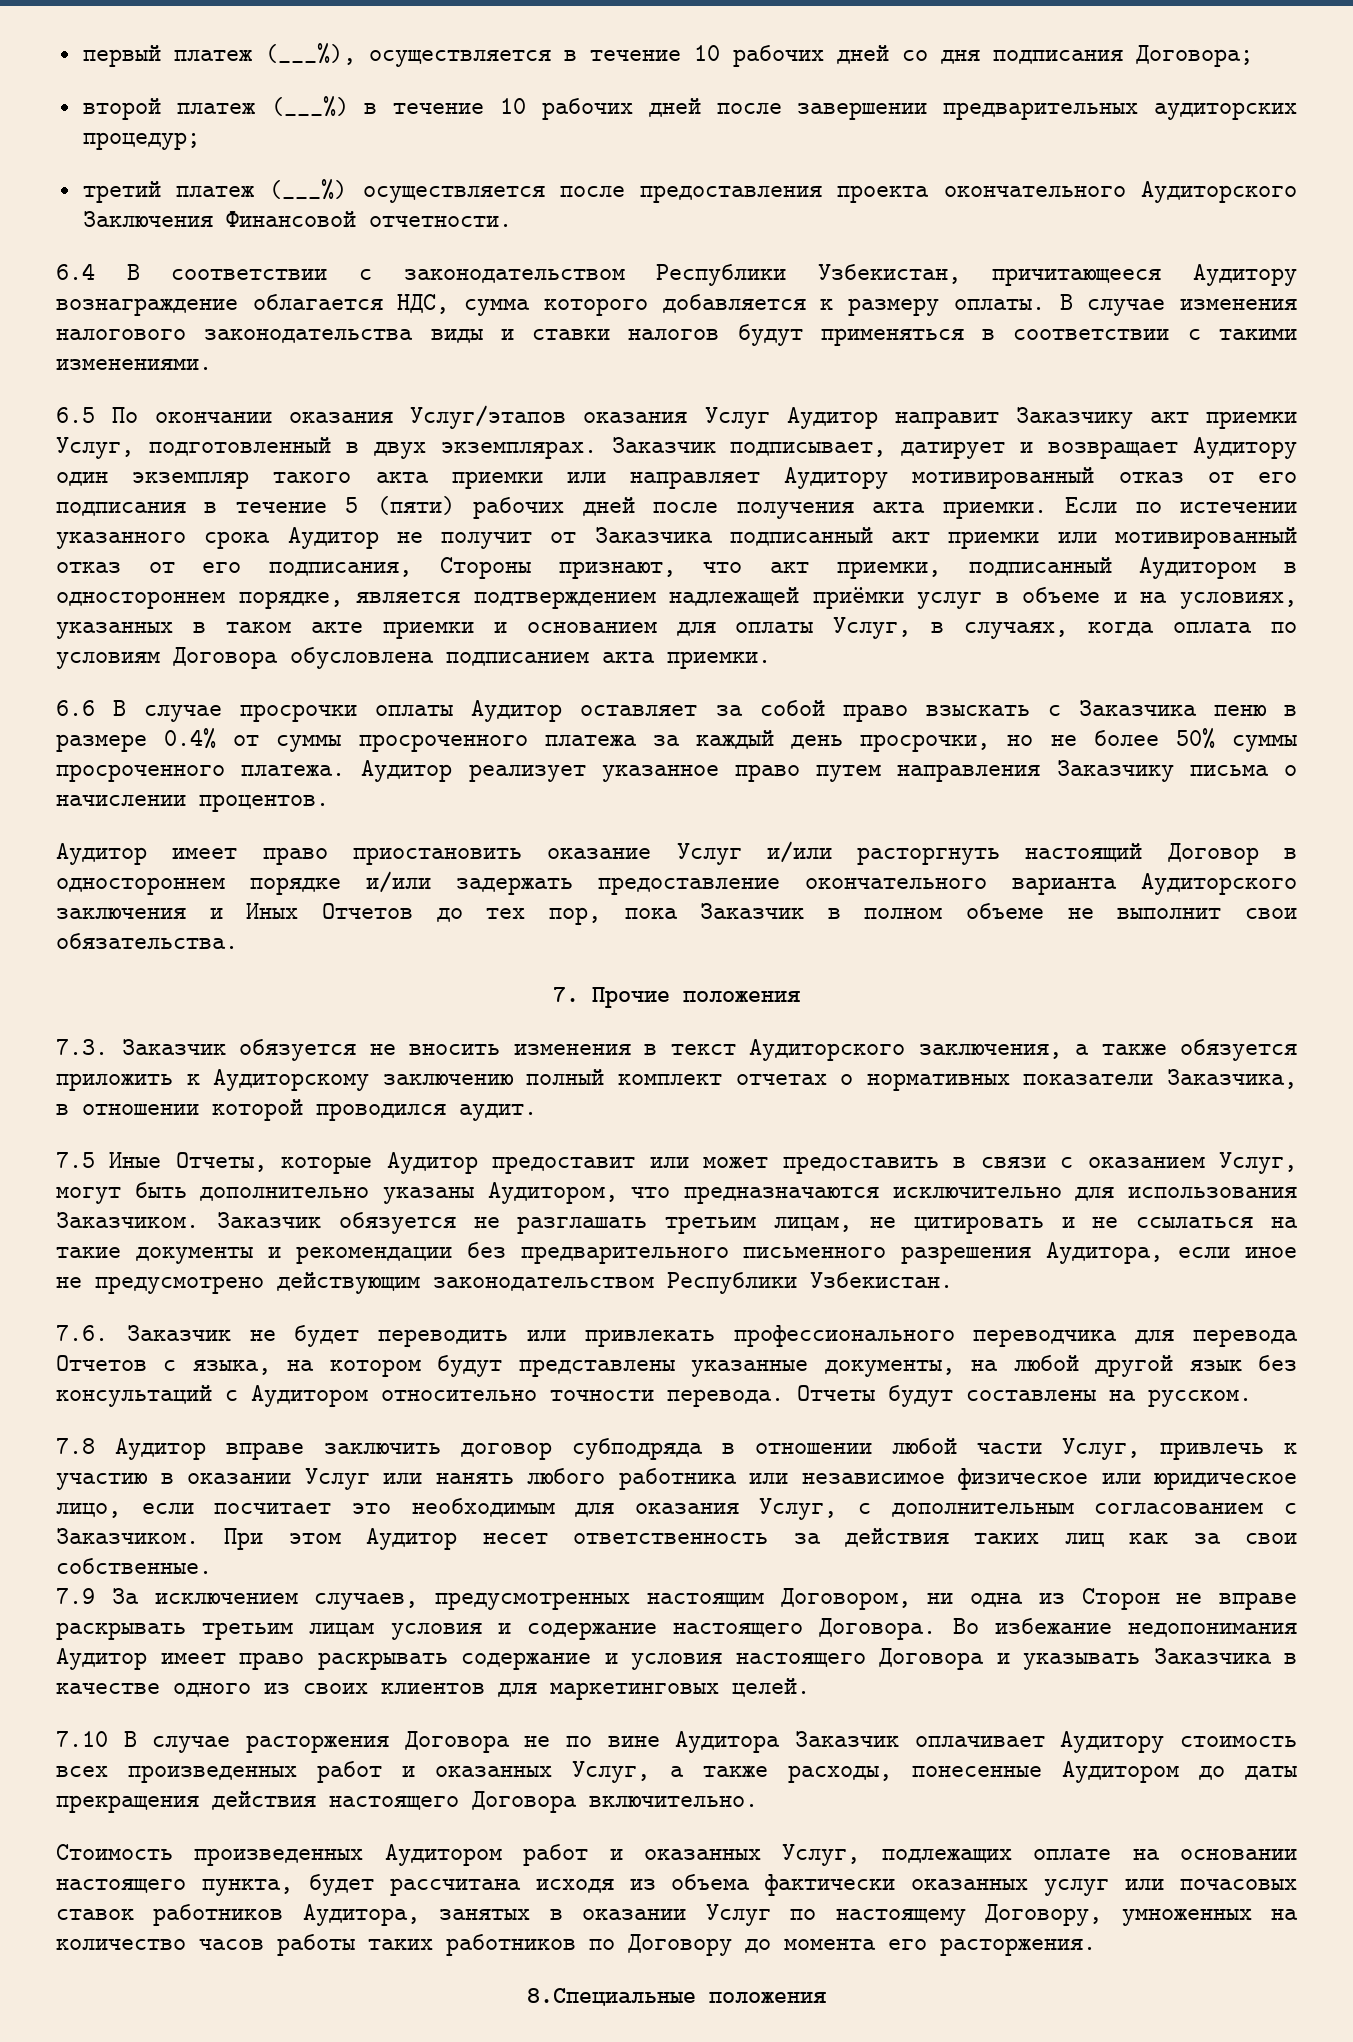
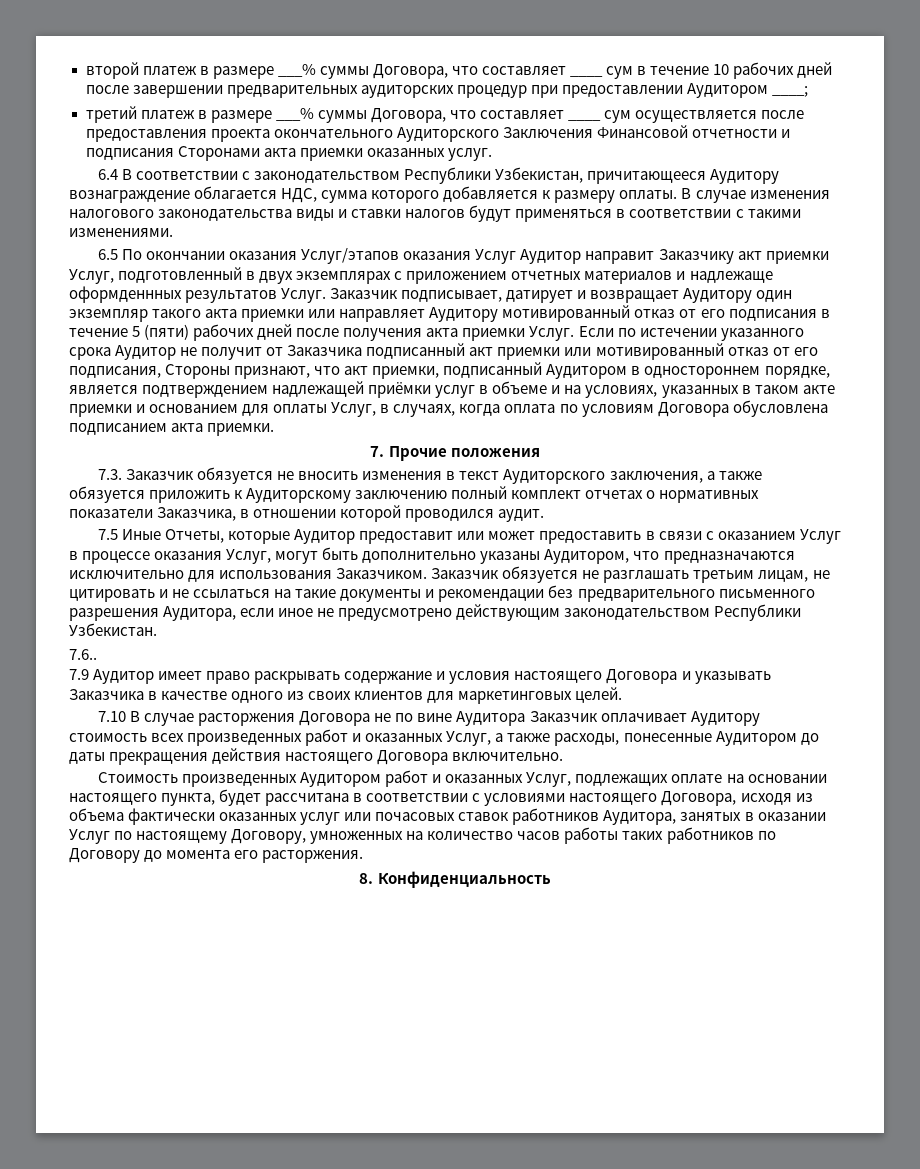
[82,43,1253,67] [82,96,349,120] первый платеж (___%), осуществляется в течение 10 рабочих дней со дня подписания Договора; // второй платеж (___%) -> [85,62,566,79] [569,66,633,79] второй платеж в размере ___% суммы Договора, что составляет ____ сум
[82,132,200,150] [82,179,348,203] процедур; // третий платеж (___%) -> [456,83,808,98] [85,106,564,123] [567,110,631,123] процедур при предоставлении Аудитором ____; // третий платеж в размере ___% суммы Договора, что составляет ____ сум
[368,216,512,227] отчетности. -> [691,129,790,138] [85,146,492,161] отчетности и подписания Сторонами акта приемки оказанных услуг.
[440,441,597,459] экземплярах. -> [296,271,773,284] [69,286,327,303] экземплярах с приложением отчетных материалов и надлежаще оформденнных результатов Услуг.
[942,501,1047,519] приемки. -> [462,326,575,341] приемки Услуг.
[56,700,1297,722] [56,728,1297,752] [56,760,1298,782] [56,794,329,812] [56,841,1297,865] [56,871,1297,895] [56,903,1297,925] [56,933,238,949] // 6.6 В случае просрочки оплаты Аудитор оставляет за собой право взыскать с Заказчика пеню в размере 0.4% от суммы просроченного платежа за каждый день просрочки, но не более 50% суммы просроченного платежа. Аудитор реализует указанное право путем направления Заказчику письма о начислении процентов. // Аудитор имеет право приостановить оказание Услуг и/или расторгнуть настоящий Договор в одностороннем порядке и/или задержать предоставление окончательного варианта Аудиторского заключения и Иных Отчетов до тех пор, пока Заказчик в полном объеме не выполнит свои обязательства. -> (275, 429) none
(1205, 1162) none -> [799,529,841,544] [69,551,223,564] Услуг в процессе оказания
[56,1325,1298,1347] [56,1355,1298,1377] [56,1385,1252,1407] [56,1438,1297,1460] [56,1468,1297,1490] [56,1498,1297,1520] [56,1528,1298,1550] [56,1558,212,1574] [56,1588,1297,1610] [56,1618,1298,1640] 7.6. Заказчик не будет переводить или привлекать профессионального переводчика для перевода Отчетов с языка, на котором будут представлены указанные документы, на любой другой язык без консультаций с Аудитором относительно точности перевода. Отчеты будут составлены на русском. // 7.8 Аудитор вправе заключить договор субподряда в отношении любой части Услуг, привлечь к участию в оказании Услуг или нанять любого работника или независимое физическое или юридическое лицо, если посчитает это необходимым для оказания Услуг, c дополнительным согласованием с Заказчиком. При этом Аудитор несет ответственность за действия таких лиц как за свои собственные. // 7.9 За исключением случаев, предусмотренных настоящим Договором, ни одна из Сторон не вправе раскрывать третьим лицам условия и содержание настоящего Договора. Во избежание недопонимания -> [69,649,97,660] [69,669,89,680] 7.6.. // 7.9
(521, 1887) none -> [353,791,737,806] в соответствии с условиями настоящего Договора,
[527,1988,826,2006] 8.Специальные положения -> [359,871,551,888] 8. Конфиденциальность

